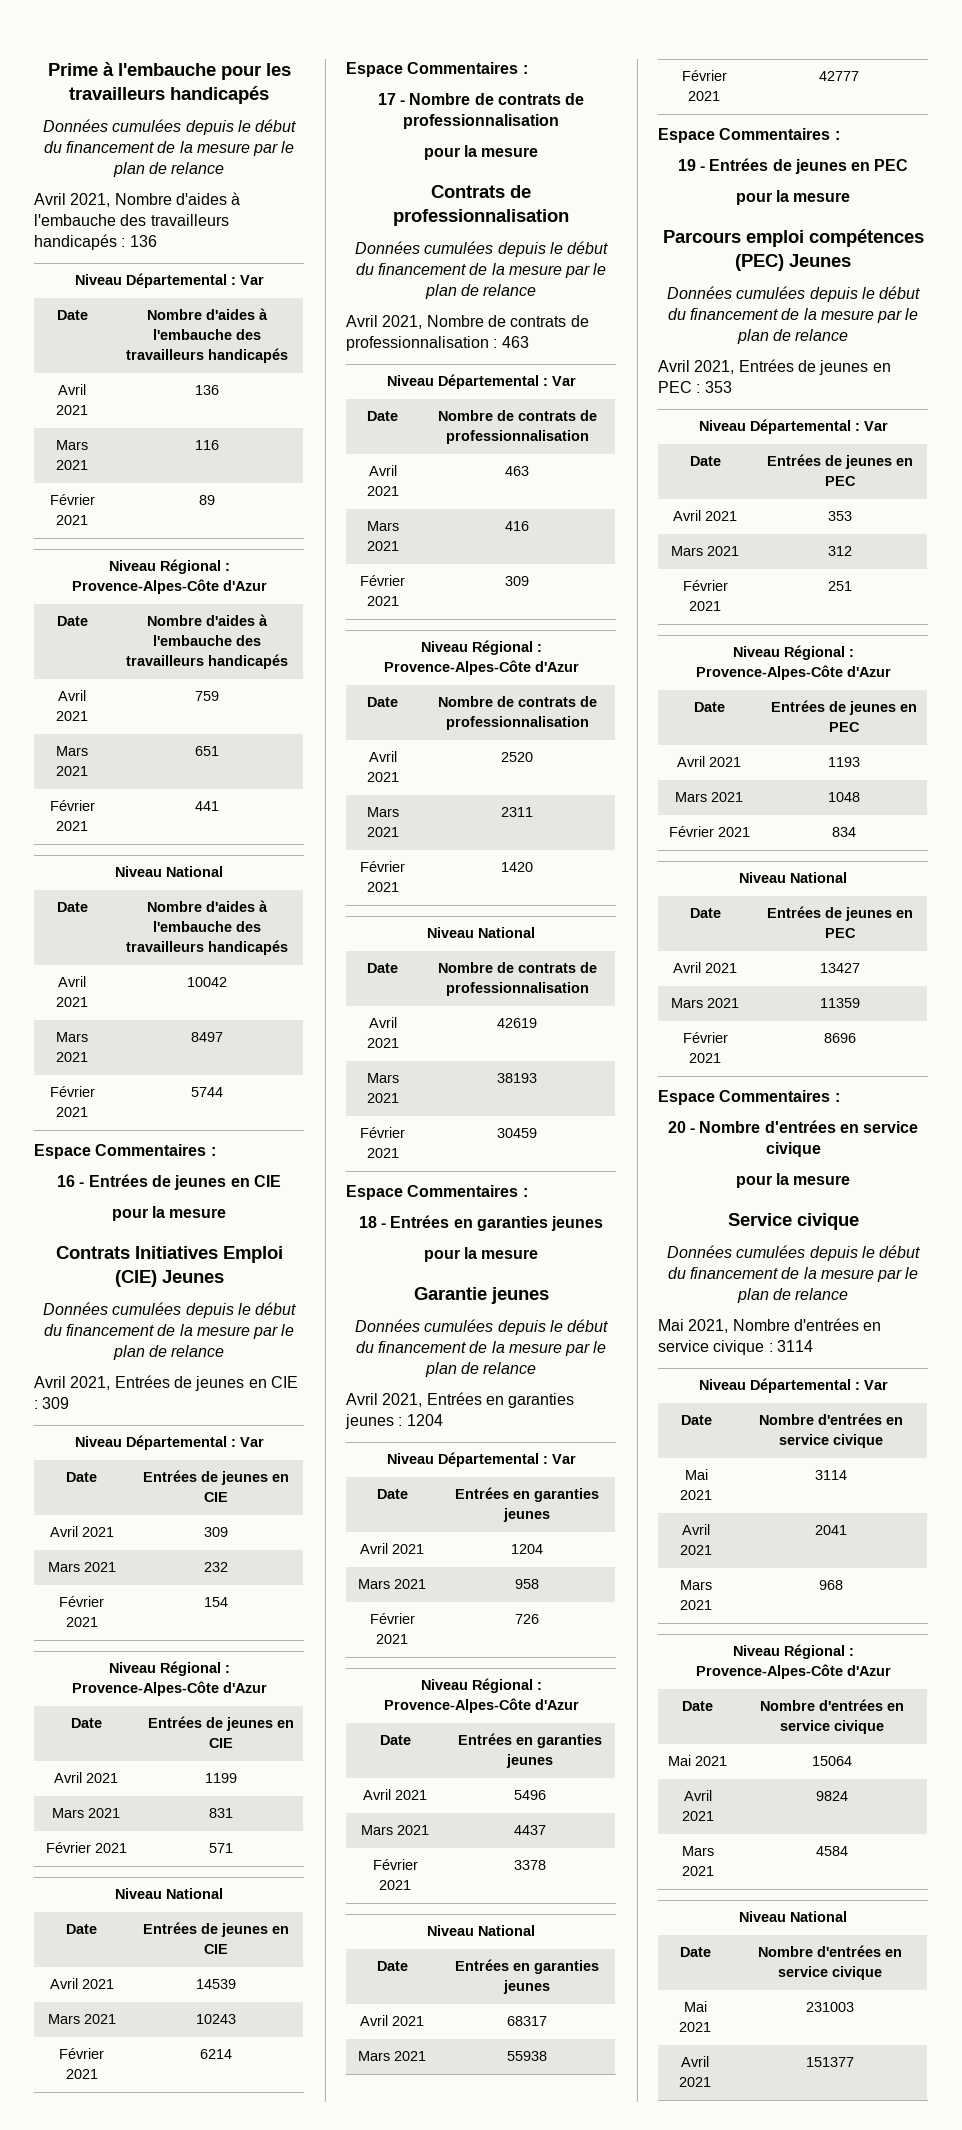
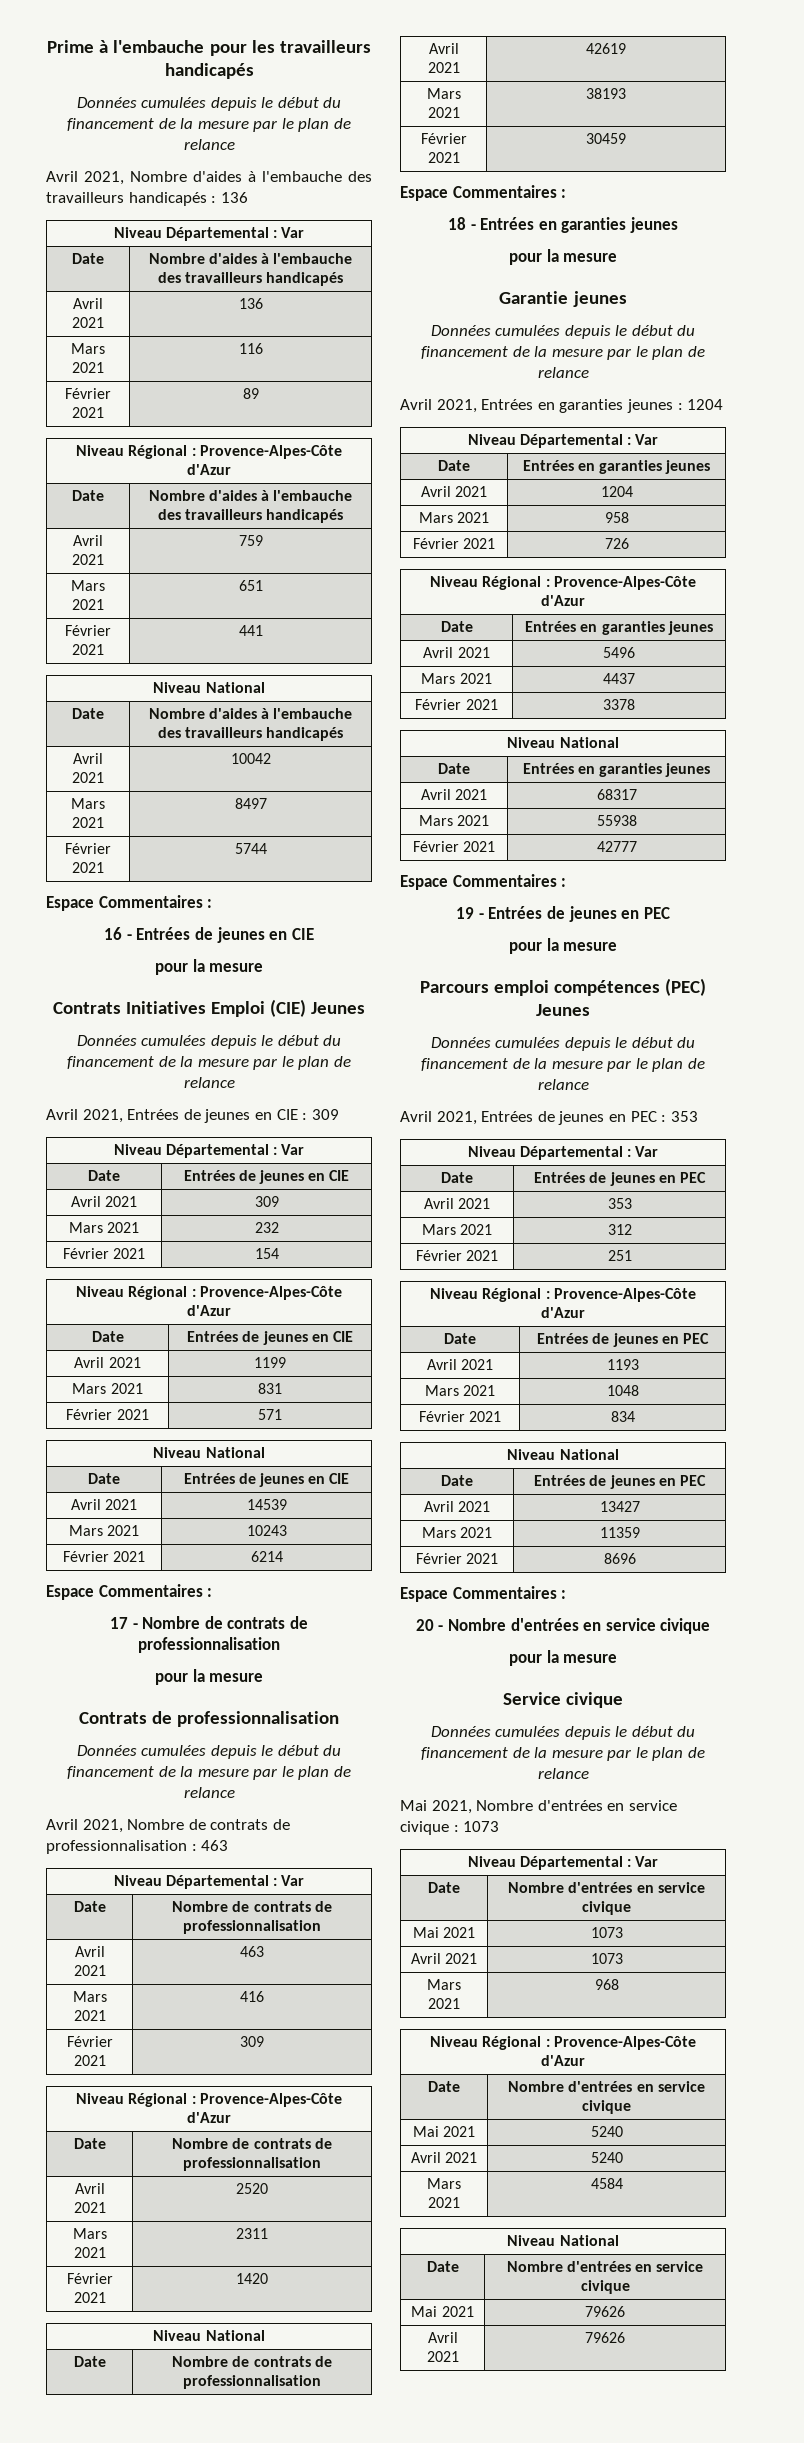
[776,1340,813,1352] 3114 -> [463,1821,500,1832] 1073
[814,1470,847,1480] [682,1524,710,1535] [680,1545,712,1555] [814,1525,847,1535] 3114 // Avril 2021 | 2041 -> [590,1927,623,1938] [410,1953,478,1964] [590,1953,623,1964] 1073 // Avril 2021 | 1073
[812,1756,852,1766] [683,1790,712,1801] [681,1811,714,1821] [816,1791,848,1801] 15064 // Avril 2021 | 9824 -> [590,2126,623,2137] [410,2152,478,2163] [590,2152,623,2163] 5240 // Avril 2021 | 5240
[805,2002,854,2012] [681,2056,709,2067] [679,2077,711,2087] [805,2057,854,2067] 231003 // Avril 2021 | 151377 -> [585,2306,625,2317] [427,2332,458,2343] [426,2351,459,2362] [585,2332,625,2343] 79626 // Avril 2021 | 79626

